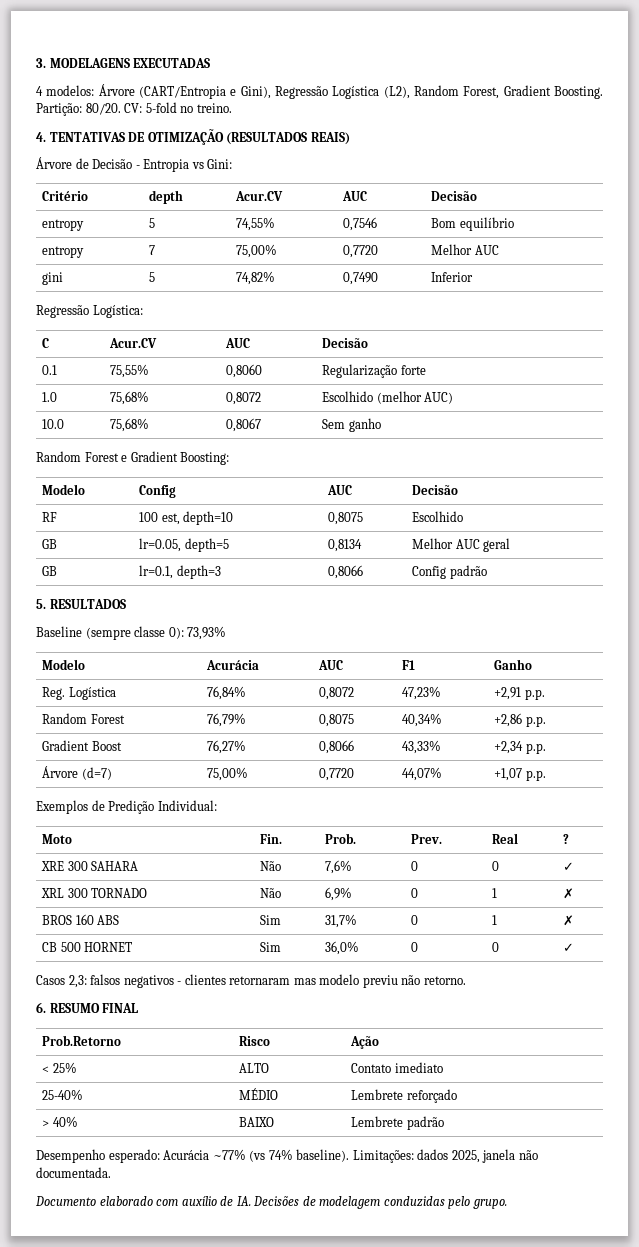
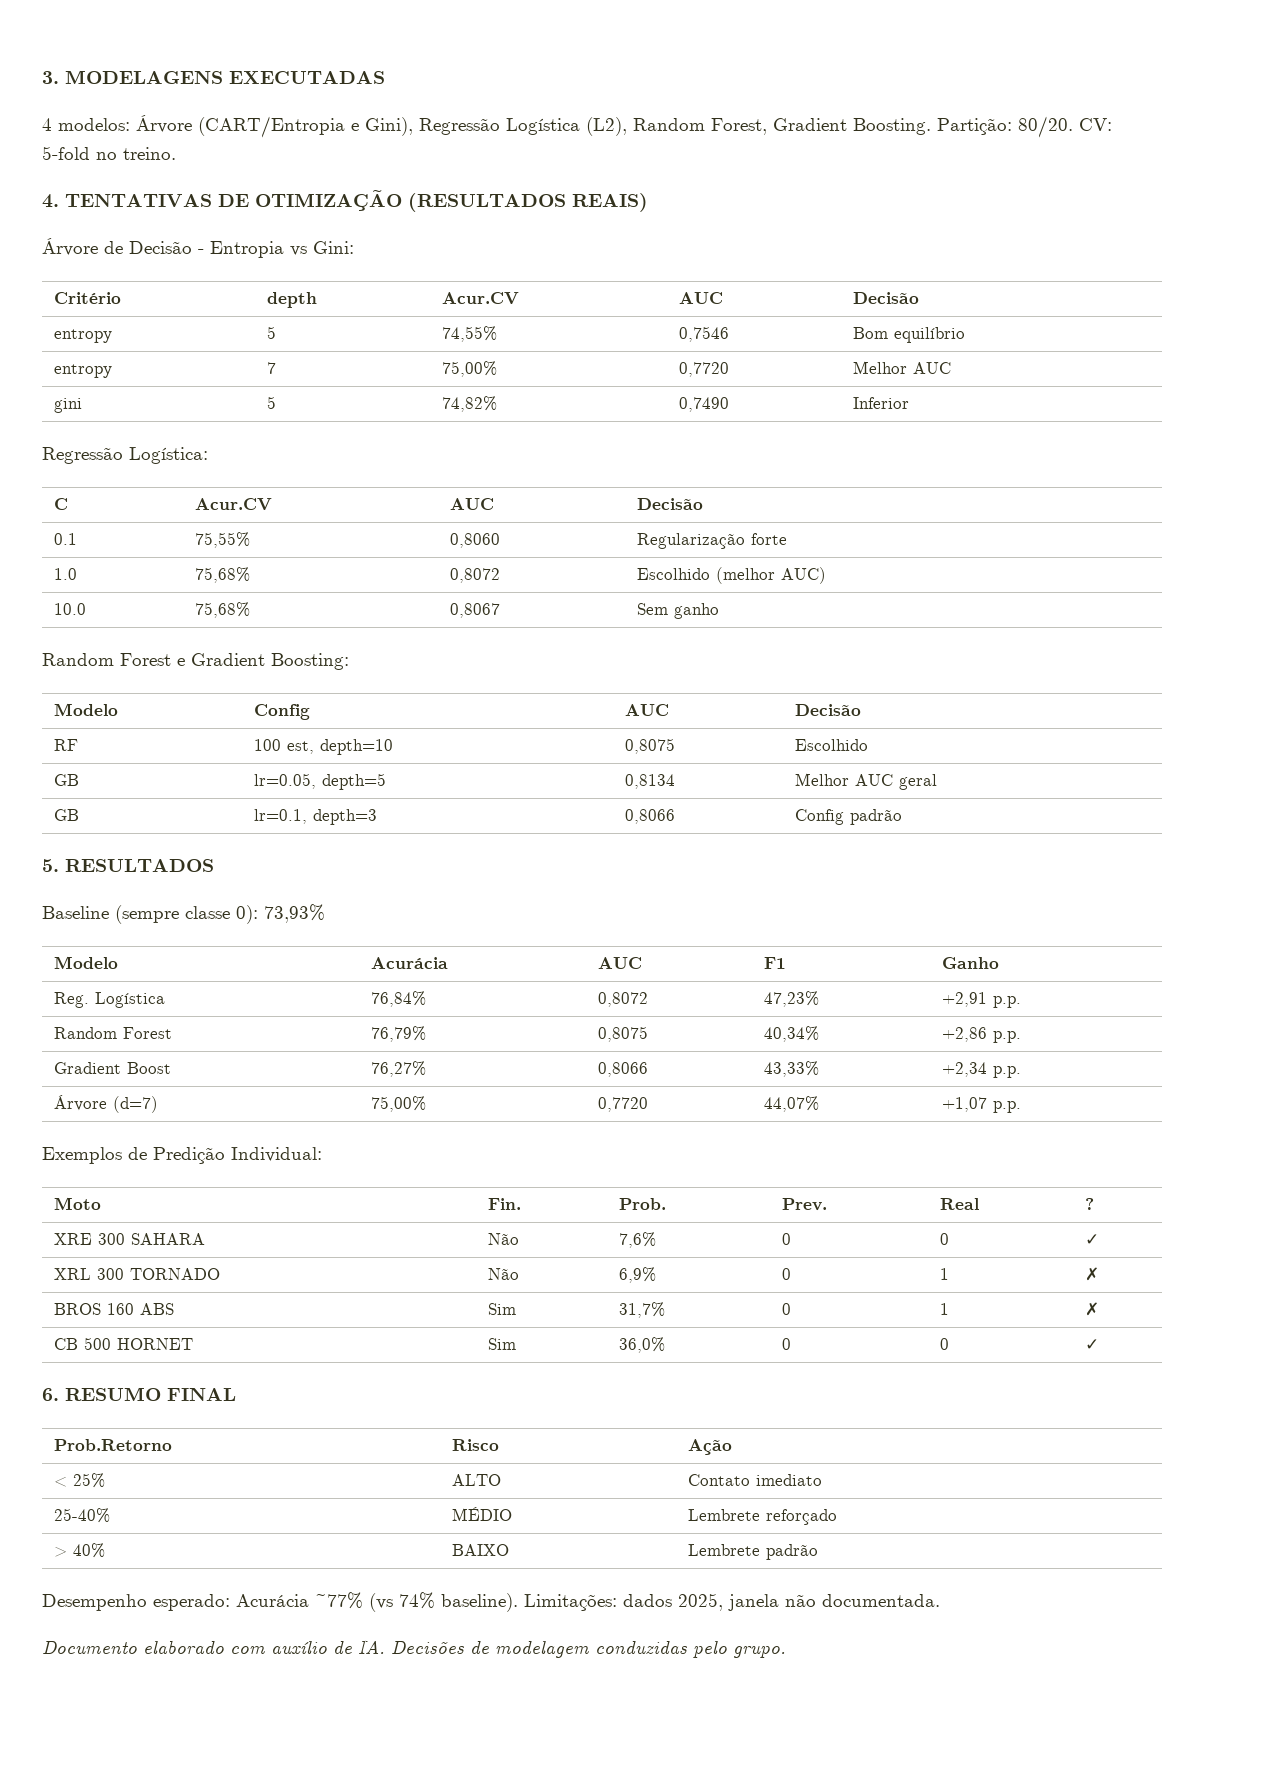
[36,974,466,988] // Casos 2,3: falsos negativos - clientes retornaram mas modelo previu não retorno. -> (1099, 1344) none

